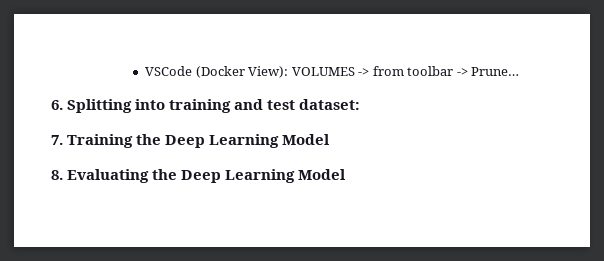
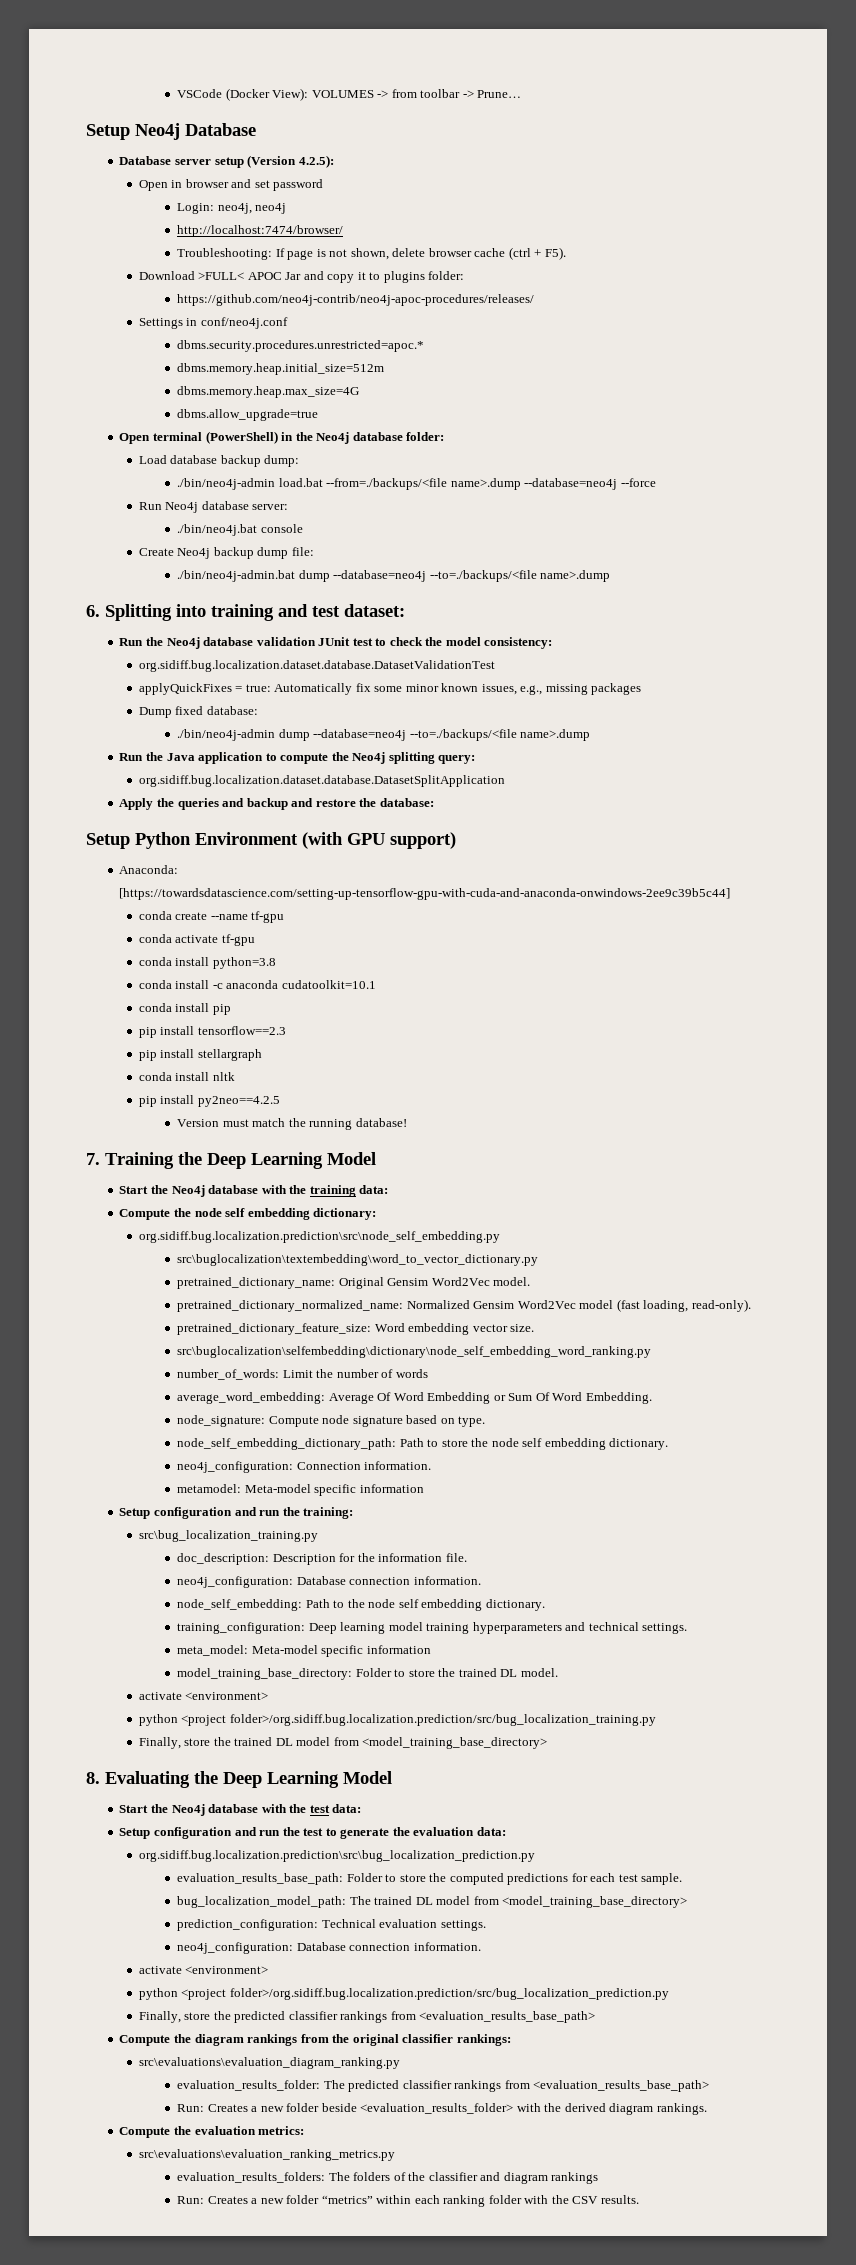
(520, 71) none -> [86,123,256,140] [119,155,334,168] [138,179,324,191] [177,203,287,214] [177,225,344,237] [177,247,566,260] [138,271,465,283] [177,294,535,306] [138,317,288,329] [177,340,425,352] [177,363,385,375] [177,386,360,398] [177,409,319,421] [119,431,445,444] [138,455,300,467] [177,478,656,490] [138,501,289,513] [177,524,303,536] [138,547,314,559] [177,570,611,582] // Setup Neo4j Database // Database server setup (Version 4.2.5): // Open in browser and set password // Login: neo4j, neo4j // http://localhost:7474/browser/ // Troubleshooting: If page is not shown, delete browser cache (ctrl + F5). // Download >FULL< APOC Jar and copy it to plugins folder: // https://github.com/neo4j-contrib/neo4j-apoc-procedures/releases/ // Settings in conf/neo4j.conf // dbms.security.procedures.unrestricted=apoc.* // dbms.memory.heap.initial_size=512m // dbms.memory.heap.max_size=4G // dbms.allow_upgrade=true // Open terminal (PowerShell) in the Neo4j database folder: // Load database backup dump: // ./bin/neo4j-admin load.bat --from=./backups/<file name>.dump --database=neo4j --force // Run Neo4j database server: // ./bin/neo4j.bat console // Create Neo4j backup dump file: // ./bin/neo4j-admin.bat dump --database=neo4j --to=./backups/<file name>.dump
(361, 104) none -> [119,637,553,649] [138,660,495,672] [138,683,642,695] [138,706,258,718] [177,729,591,741] [119,752,476,764] [138,775,505,787] [119,798,434,810] [86,832,456,849] [119,865,179,874] [119,888,731,900] [138,911,285,923] [138,934,255,946] [138,957,276,969] [138,980,376,989] [138,1003,231,1015] [138,1026,286,1038] [138,1049,262,1061] [138,1072,235,1081] [138,1095,280,1107] [177,1118,407,1130] // Run the Neo4j database validation JUnit test to check the model consistency: // org.sidiff.bug.localization.dataset.database.DatasetValidationTest // applyQuickFixes = true: Automatically fix some minor known issues, e.g., missing packages // Dump fixed database: // ./bin/neo4j-admin dump --database=neo4j --to=./backups/<file name>.dump // Run the Java application to compute the Neo4j splitting query: // org.sidiff.bug.localization.dataset.database.DatasetSplitApplication // Apply the queries and backup and restore the database: // Setup Python Environment (with GPU support) // Anaconda: [https://towardsdatascience.com/setting-up-tensorflow-gpu-with-cuda-and-anaconda-onwindows-2ee9c39b5c44] // conda create --name tf-gpu // conda activate tf-gpu // conda install python=3.8 // conda install -c anaconda cudatoolkit=10.1 // conda install pip // pip install tensorflow==2.3 // pip install stellargraph // conda install nltk // pip install py2neo==4.2.5 // Version must match the running database!
(331, 139) none -> [119,1185,389,1197] [119,1208,377,1220] [138,1231,500,1243] [177,1254,539,1266] [177,1277,531,1289] [177,1299,751,1312] [177,1323,535,1335] [177,1346,652,1358] [177,1369,428,1380] [177,1392,652,1404] [177,1415,486,1427] [177,1438,669,1450] [177,1461,432,1473] [177,1484,424,1496] [119,1507,354,1519] [138,1530,318,1542] [177,1553,467,1565] [177,1576,481,1588] [177,1599,545,1611] [177,1622,688,1634] [177,1645,431,1657] [177,1668,558,1680] [138,1692,269,1700] [138,1714,656,1726] [138,1737,548,1749] // Start the Neo4j database with the training data: // Compute the node self embedding dictionary: // org.sidiff.bug.localization.prediction\src\node_self_embedding.py // src\buglocalization\textembedding\word_to_vector_dictionary.py // pretrained_dictionary_name: Original Gensim Word2Vec model. // pretrained_dictionary_normalized_name: Normalized Gensim Word2Vec model (fast loading, read-only). // pretrained_dictionary_feature_size: Word embedding vector size. // src\buglocalization\selfembedding\dictionary\node_self_embedding_word_ranking.py // number_of_words: Limit the number of words // average_word_embedding: Average Of Word Embedding or Sum Of Word Embedding. // node_signature: Compute node signature based on type. // node_self_embedding_dictionary_path: Path to store the node self embedding dictionary. // neo4j_configuration: Connection information. // metamodel: Meta-model specific information // Setup configuration and run the training: // src\bug_localization_training.py // doc_description: Description for the information file. // neo4j_configuration: Database connection information. // node_self_embedding: Path to the node self embedding dictionary. // training_configuration: Deep learning model training hyperparameters and technical settings. // meta_model: Meta-model specific information // model_training_base_directory: Folder to store the trained DL model. // activate <environment> // python <project folder>/org.sidiff.bug.localization.prediction/src/bug_localization_training.py // Finally, store the trained DL model from <model_training_base_directory>
(347, 174) none -> [119,1804,362,1816] [119,1827,506,1839] [138,1850,535,1862] [177,1873,683,1885] [177,1896,688,1908] [177,1919,486,1931] [177,1942,481,1954] [138,1966,269,1974] [138,1988,669,2000] [138,2011,596,2023] [119,2034,511,2046] [138,2057,400,2069] [177,2080,710,2092] [177,2103,707,2115] [119,2126,305,2138] [138,2149,395,2161] [177,2172,599,2184] [177,2195,639,2207] // Start the Neo4j database with the test data: // Setup configuration and run the test to generate the evaluation data: // org.sidiff.bug.localization.prediction\src\bug_localization_prediction.py // evaluation_results_base_path: Folder to store the computed predictions for each test sample. // bug_localization_model_path: The trained DL model from <model_training_base_directory> // prediction_configuration: Technical evaluation settings. // neo4j_configuration: Database connection information. // activate <environment> // python <project folder>/org.sidiff.bug.localization.prediction/src/bug_localization_prediction.py // Finally, store the predicted classifier rankings from <evaluation_results_base_path> // Compute the diagram rankings from the original classifier rankings: // src\evaluations\evaluation_diagram_ranking.py // evaluation_results_folder: The predicted classifier rankings from <evaluation_results_base_path> // Run: Creates a new folder beside <evaluation_results_folder> with the derived diagram rankings. // Compute the evaluation metrics: // src\evaluations\evaluation_ranking_metrics.py // evaluation_results_folders: The folders of the classifier and diagram rankings // Run: Creates a new folder “metrics” within each ranking folder with the CSV results.

